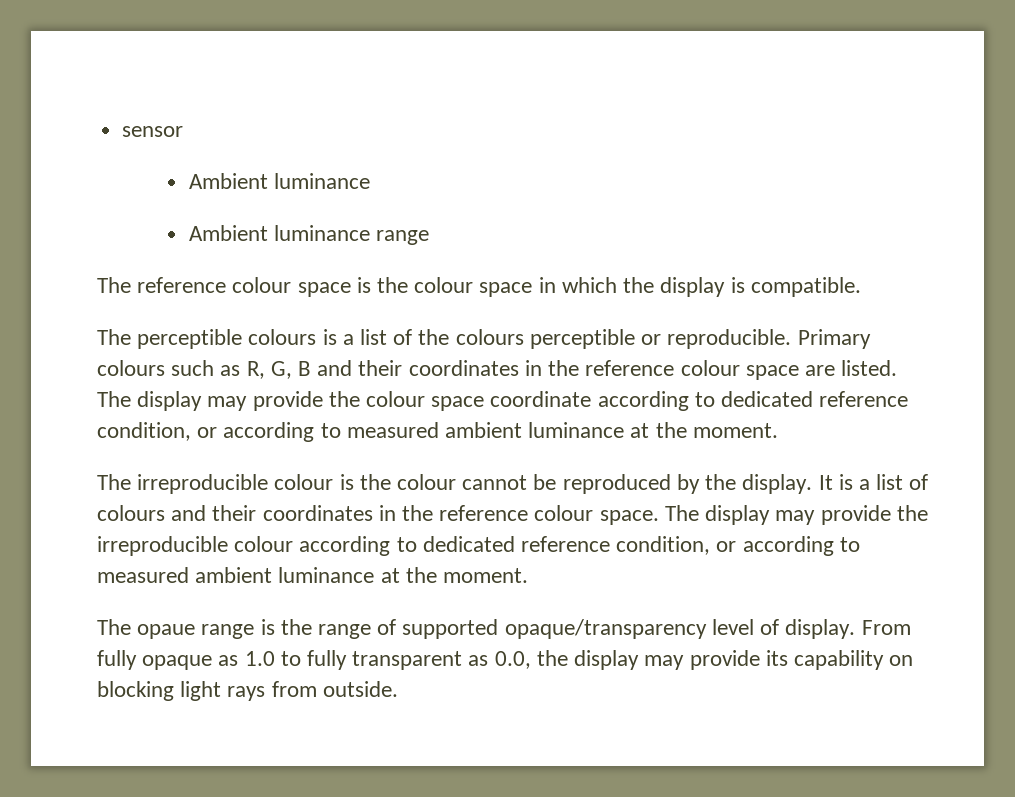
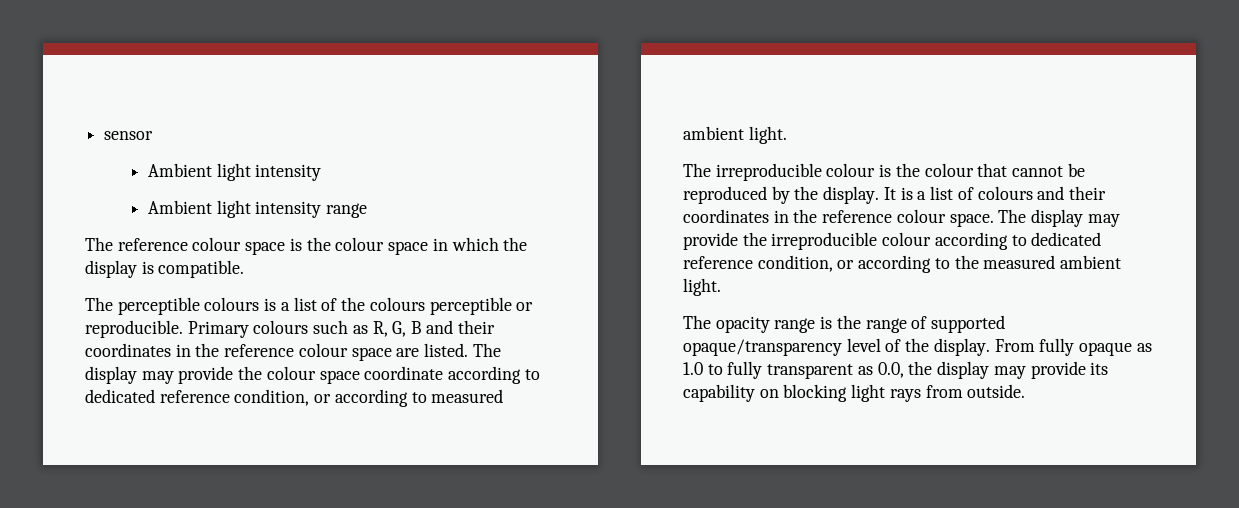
[273,173,370,189] [188,225,370,241] luminance // Ambient luminance -> [216,163,322,181] [147,200,322,218] light intensity // Ambient light intensity
[528,422,778,438] luminance at the moment. -> [748,126,787,144] light.
(457, 482) none -> [977,163,1008,177] that
[97,567,529,583] [97,619,196,639] measured ambient luminance at the moment. // The opaue -> [954,255,1122,269] [683,278,721,296] [683,315,770,333] the measured ambient light. // The opacity
(780, 627) none -> [905,338,930,352] the

